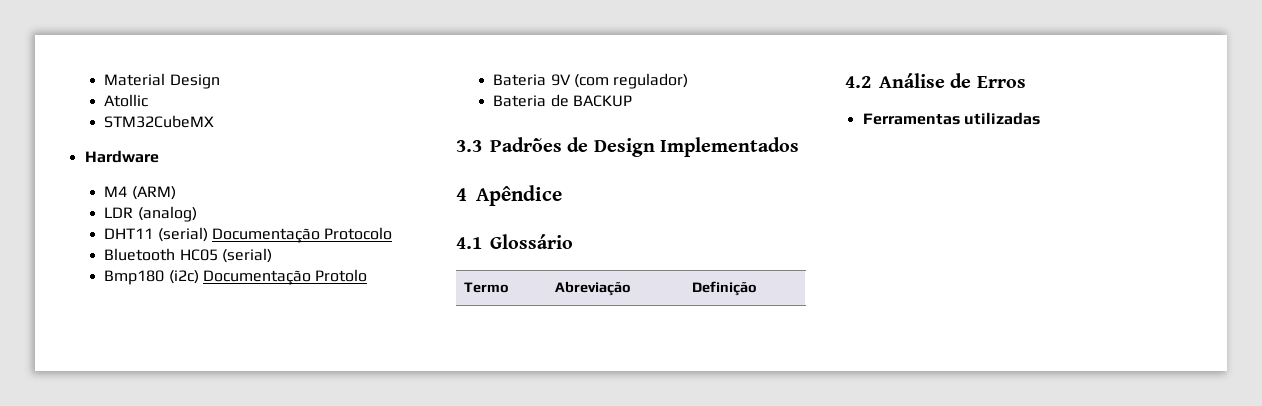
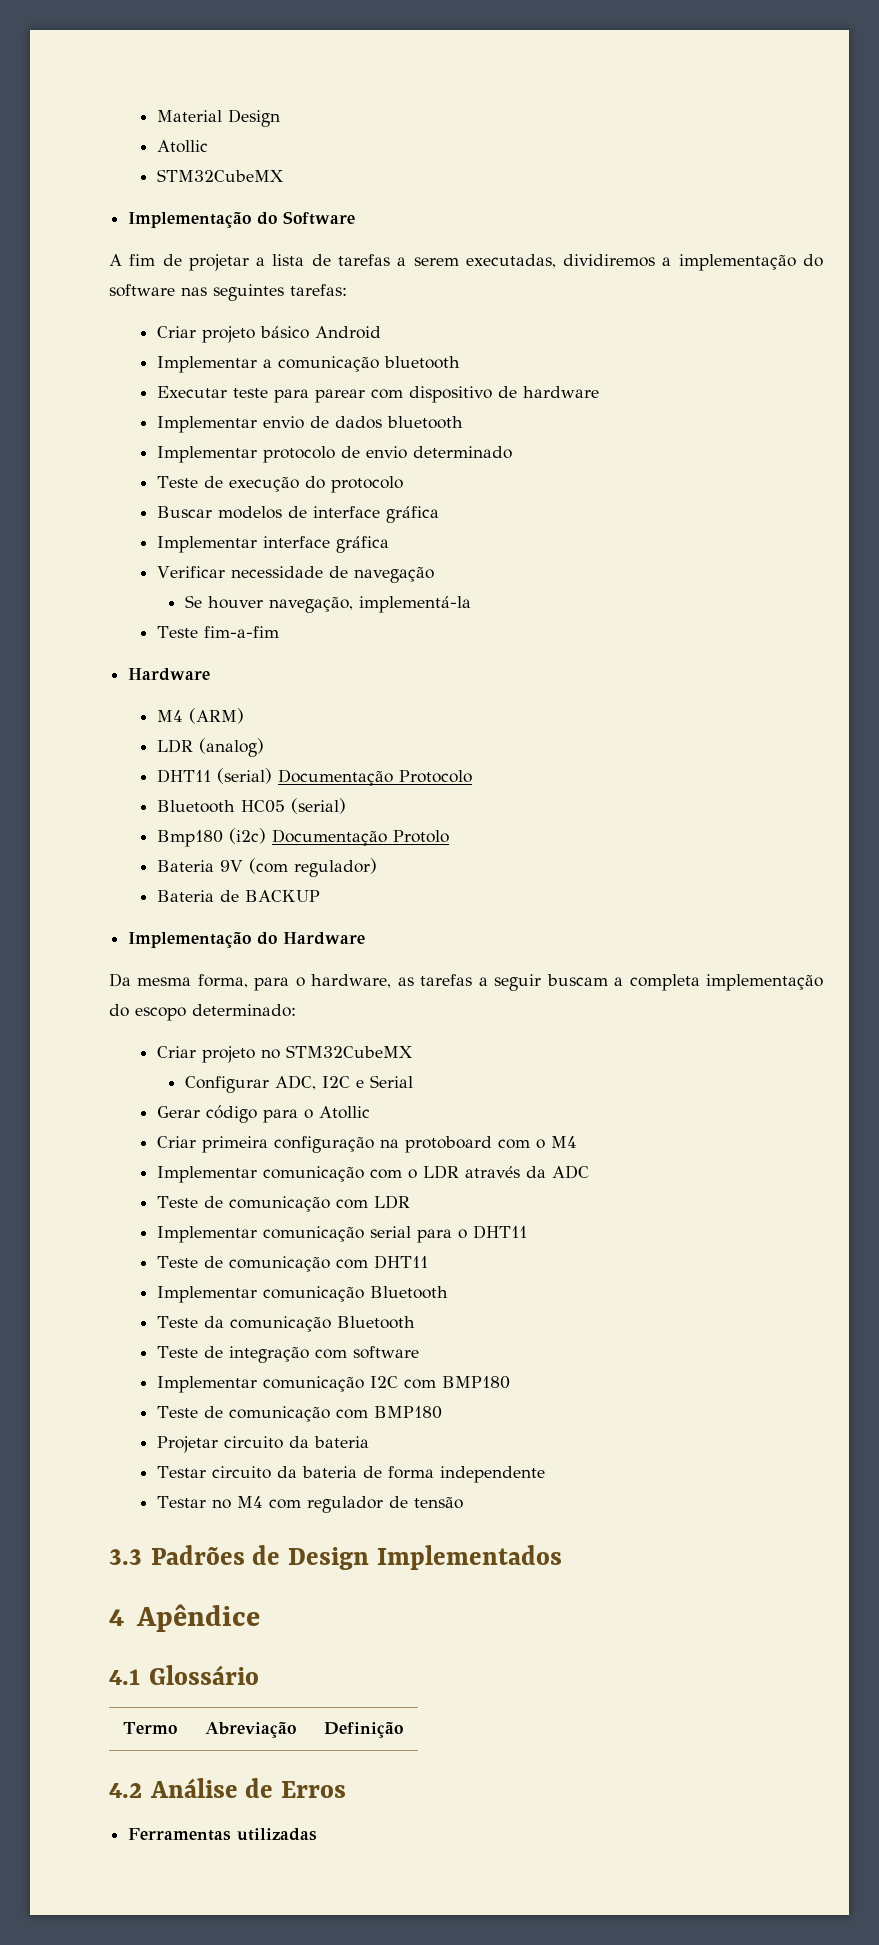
(215, 121) none -> [128,211,356,228] [109,254,824,271] [109,284,347,301] [156,326,381,343] [156,356,460,373] [156,386,599,403] [156,416,463,433] [156,446,512,463] [156,476,403,493] [156,506,439,523] [156,536,389,553] [156,566,434,583] [184,595,471,613] [156,626,279,638] // Implementação do Software // A fim de projetar a lista de tarefas a serem executadas, dividiremos a implementação do software nas seguintes tarefas: // Criar projeto básico Android // Implementar a comunicação bluetooth // Executar teste para parear com dispositivo de hardware // Implementar envio de dados bluetooth // Implementar protocolo de envio determinado // Teste de execução do protocolo // Buscar modelos de interface gráfica // Implementar interface gráfica // Verificar necessidade de navegação // Se houver navegação, implementá-la // Teste fim-a-fim
(633, 101) none -> [128,931,366,948] [109,973,823,991] [109,1004,296,1021] [156,1045,413,1063] [184,1075,413,1093] [156,1105,370,1123] [156,1136,577,1153] [156,1165,589,1183] [156,1195,410,1212] [156,1225,527,1243] [156,1255,428,1272] [156,1286,448,1303] [156,1316,415,1332] [156,1346,419,1363] [156,1376,510,1393] [156,1406,442,1422] [156,1436,369,1453] [156,1466,545,1483] [156,1496,463,1513] // Implementação do Hardware // Da mesma forma, para o hardware, as tarefas a seguir buscam a completa implementação do escopo determinado: // Criar projeto no STM32CubeMX // Configurar ADC, I2C e Serial // Gerar código para o Atollic // Criar primeira configuração na protoboard com o M4 // Implementar comunicação com o LDR através da ADC // Teste de comunicação com LDR // Implementar comunicação serial para o DHT11 // Teste de comunicação com DHT11 // Implementar comunicação Bluetooth // Teste da comunicação Bluetooth // Teste de integração com software // Implementar comunicação I2C com BMP180 // Teste de comunicação com BMP180 // Projetar circuito da bateria // Testar circuito da bateria de forma independente // Testar no M4 com regulador de tensão

